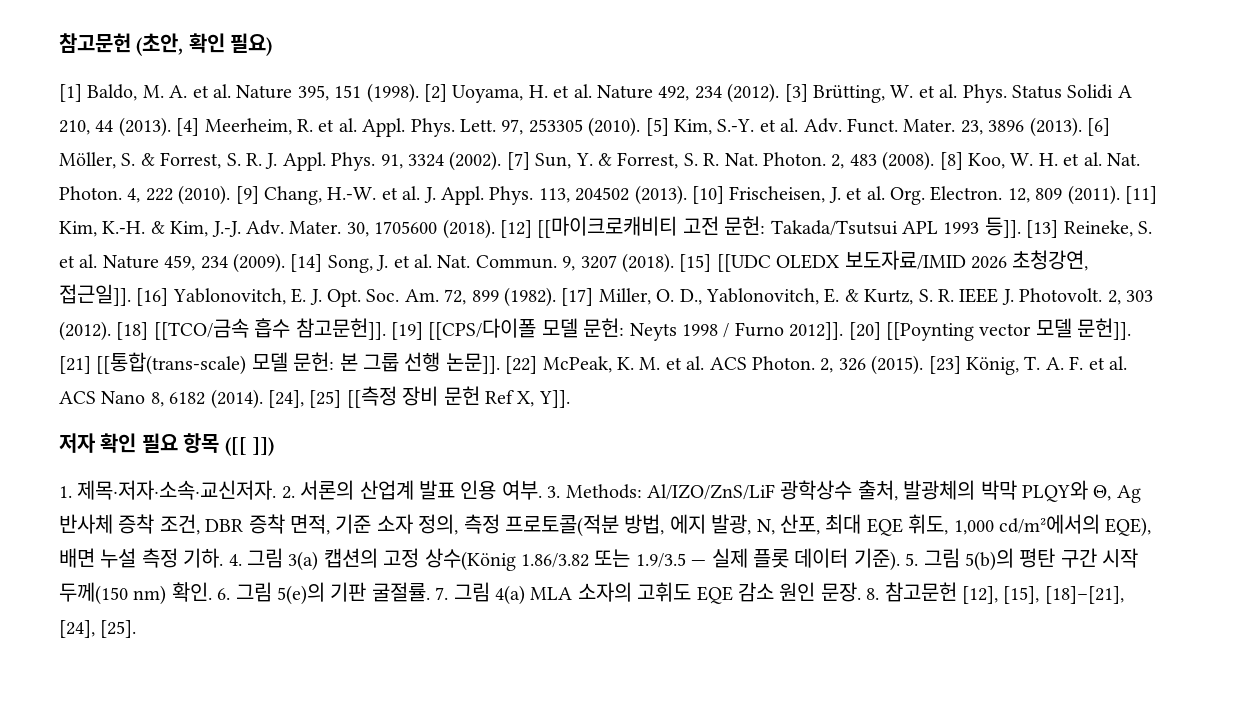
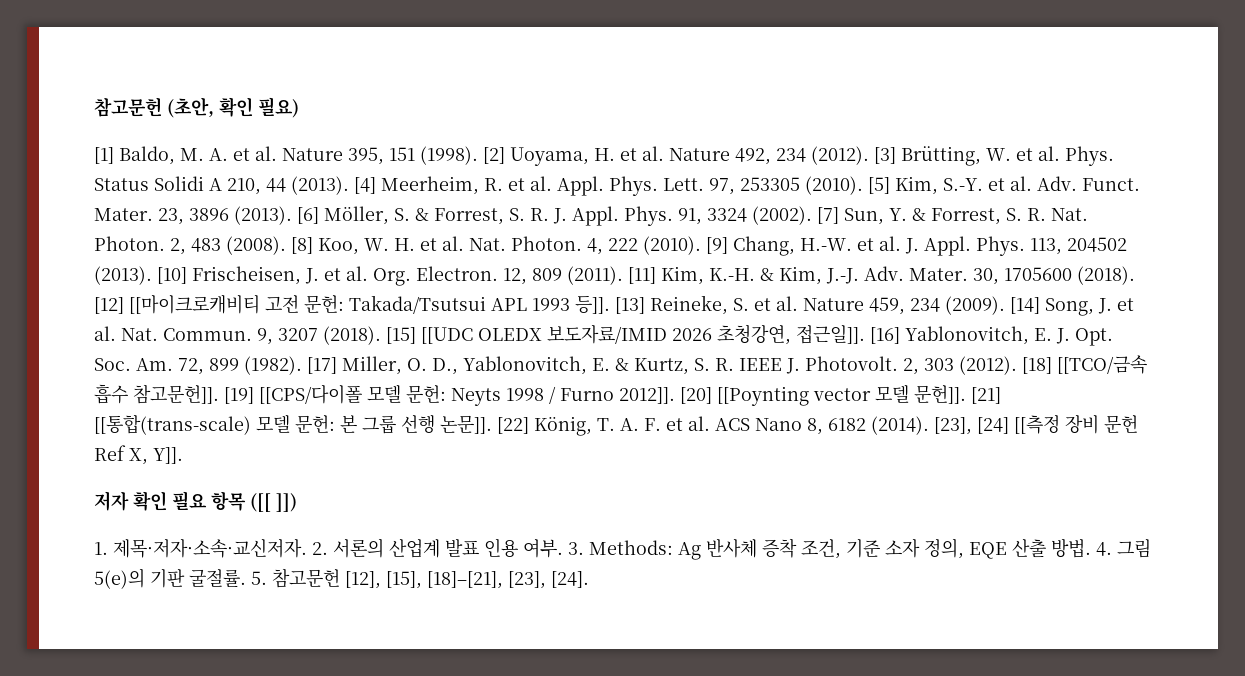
[542,355,961,375] McPeak, K. M. et al. ACS Photon. 2, 326 (2015). [23] -> (529, 425) none
[268,390,342,408] [24], [25] -> [934,417,1009,435] [23], [24]
[646,480,1141,503] [59,514,1152,537] [59,548,1139,571] [59,582,880,605] Al/IZO/ZnS/LiF 광학상수 출처, 발광체의 박막 PLQY와 Θ, Ag 반사체 증착 조건, DBR 증착 면적, 기준 소자 정의, 측정 프로토콜(적분 방법, 에지 발광, N, 산포, 최대 EQE 휘도, 1,000 cd/m²에서의 EQE), 배면 누설 측정 기하. 4. 그림 3(a) 캡션의 고정 상수(König 1.86/3.82 또는 1.9/3.5 — 실제 플롯 데이터 기준). 5. 그림 5(b)의 평탄 구간 시작 두께(150 nm) 확인. 6. 그림 5(e)의 기판 굴절률. 7. 그림 4(a) MLA 소자의 고휘도 EQE 감소 원인 문장. 8. -> [678,538,1151,560] [94,568,267,589] Ag 반사체 증착 조건, 기준 소자 정의, EQE 산출 방법. 4. 그림 5(e)의 기판 굴절률. 5.
[59,620,137,638] [24], [25]. -> [508,571,589,589] [23], [24].

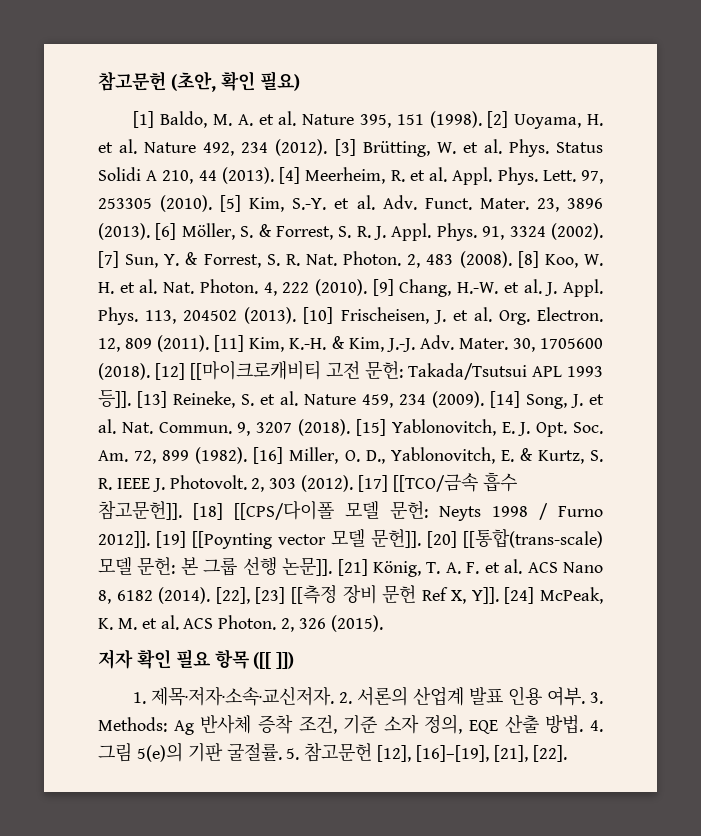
[421,324,900,345] [[UDC OLEDX 보도자료/IMID 2026 초청강연, 접근일]]. [16] -> (386, 427) none
[307,357,337,374] [17] -> [253,447,284,464] [16]
[1022,357,1052,374] [18] -> [358,475,389,492] [17]
[224,387,254,404] [19] -> [193,503,223,520] [18]
[680,387,712,404] [20] -> [156,531,186,548] [19]
[971,387,1001,404] [21] -> [427,531,457,548] [20]
[497,417,529,434] [22] -> [337,559,368,576] [21]
[934,417,1009,435] [23], [24] -> [215,587,286,604] [22], [23]
(183, 455) none -> [504,587,603,604] [98,615,383,632] [24] McPeak, K. M. et al. ACS Photon. 2, 326 (2015).
[386,571,589,589] [15], [18]–[21], [23], [24]. -> [416,745,567,762] [16]–[19], [21], [22].

